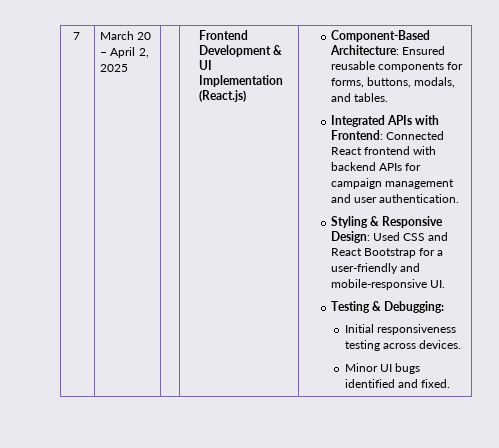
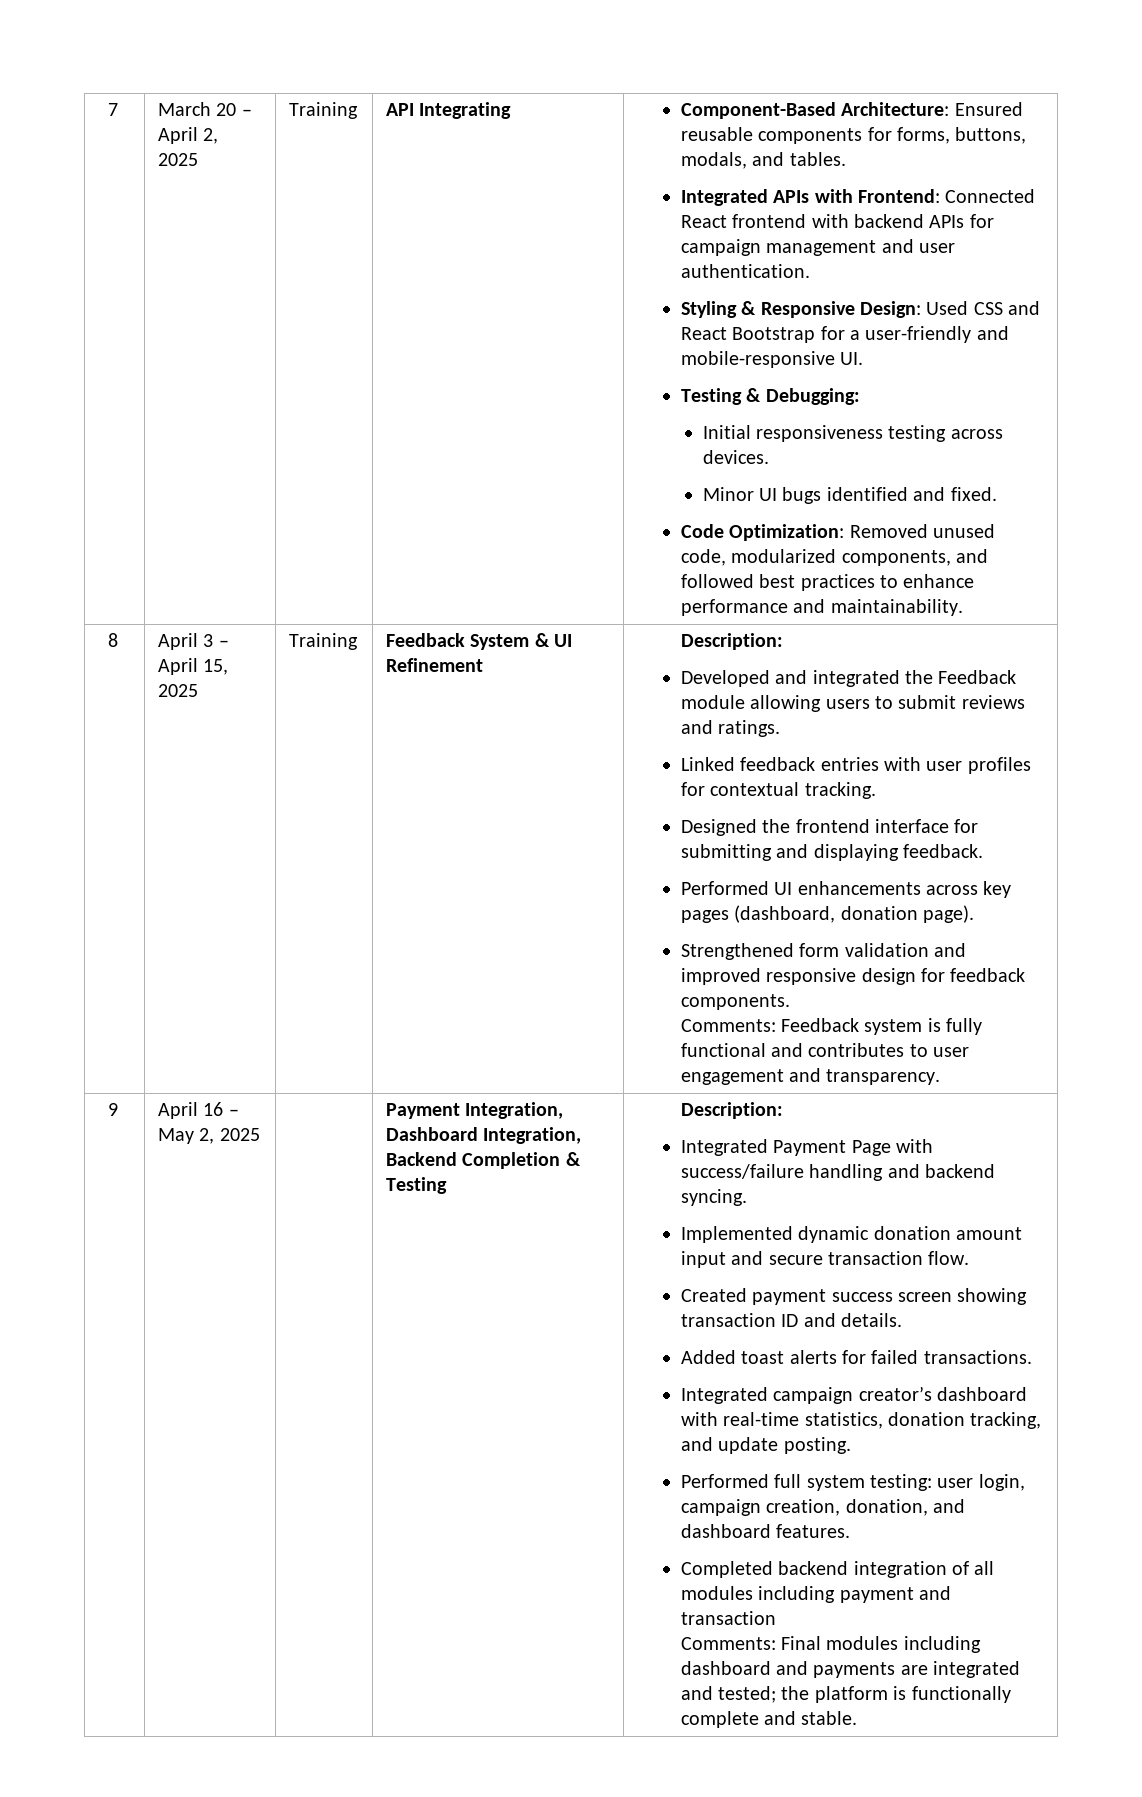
[199,30,249,40] [199,45,283,57] [199,60,213,70] [199,75,284,87] [199,90,247,102] | Frontend Development & UI Implementation (React.js) -> [288,102,358,119] [385,102,512,119] Training | API Integrating
(450, 383) none -> [680,524,995,541] [680,549,988,566] [680,574,975,591] [680,599,963,616] [107,633,118,647] [157,633,229,650] [157,658,229,675] [157,684,198,697] [288,633,358,650] [385,633,573,650] [385,658,483,672] [680,633,783,650] [680,670,1017,687] [680,695,1025,712] [680,720,781,737] [680,757,1031,774] [680,782,876,799] [680,819,979,836] [680,844,983,861] [680,881,1012,898] [680,905,974,923] [680,943,966,960] [680,968,1026,985] [680,994,790,1010] [680,1018,983,1035] [680,1043,970,1057] [680,1068,941,1085] [107,1103,118,1116] [157,1102,239,1119] [157,1128,260,1144] [385,1102,564,1119] [385,1127,582,1144] [385,1152,581,1169] [385,1177,447,1194] [680,1102,783,1119] [680,1139,933,1156] [680,1164,995,1181] [680,1189,747,1206] [680,1226,1022,1243] [680,1251,970,1268] [680,1288,1028,1305] [680,1313,902,1327] [680,1350,1032,1364] [680,1386,1027,1404] [680,1412,1042,1429] [680,1437,851,1454] [680,1474,1025,1491] [680,1499,965,1516] [680,1524,851,1538] [680,1561,995,1578] [680,1586,951,1603] [680,1611,776,1625] [680,1636,981,1653] [680,1661,1021,1678] [680,1686,1011,1703] [680,1711,858,1728] // Code Optimization: Removed unused code, modularized components, and followed best practices to enhance performance and maintainability. // 8 | April 3 – April 15, 2025 | Training | Feedback System & UI Refinement | Description: // Developed and integrated the Feedback module allowing users to submit reviews and ratings. // Linked feedback entries with user profiles for contextual tracking. // Designed the frontend interface for submitting and displaying feedback. // Performed UI enhancements across key pages (dashboard, donation page). // Strengthened form validation and improved responsive design for feedback components. // Comments: Feedback system is fully functional and contributes to user engagement and transparency. // 9 | April 16 – May 2, 2025 | | Payment Integration, Dashboard Integration, Backend Completion & Testing | Description: // Integrated Payment Page with success/failure handling and backend syncing. // Implemented dynamic donation amount input and secure transaction flow. // Created payment success screen showing transaction ID and details. // Added toast alerts for failed transactions. // Integrated campaign creator’s dashboard with real-time statistics, donation tracking, and update posting. // Performed full system testing: user login, campaign creation, donation, and dashboard features. // Completed backend integration of all modules including payment and transaction // Comments: Final modules including dashboard and payments are integrated and tested; the platform is functionally complete and stable.

